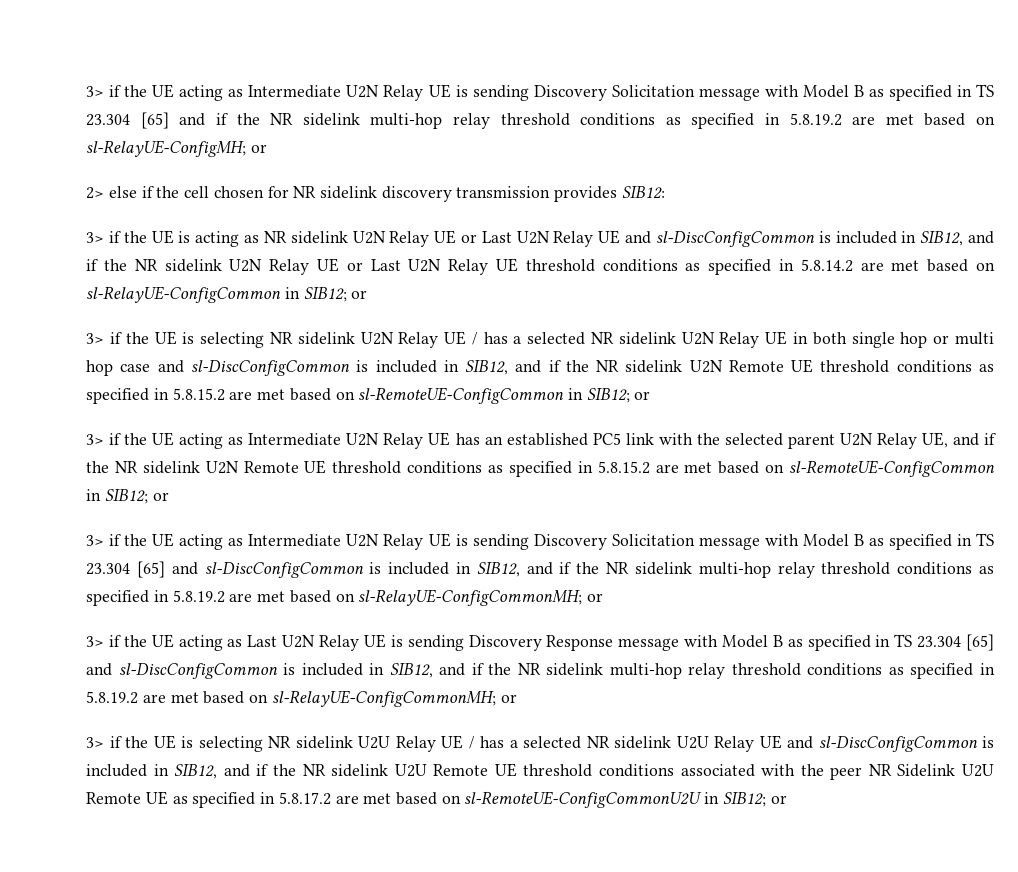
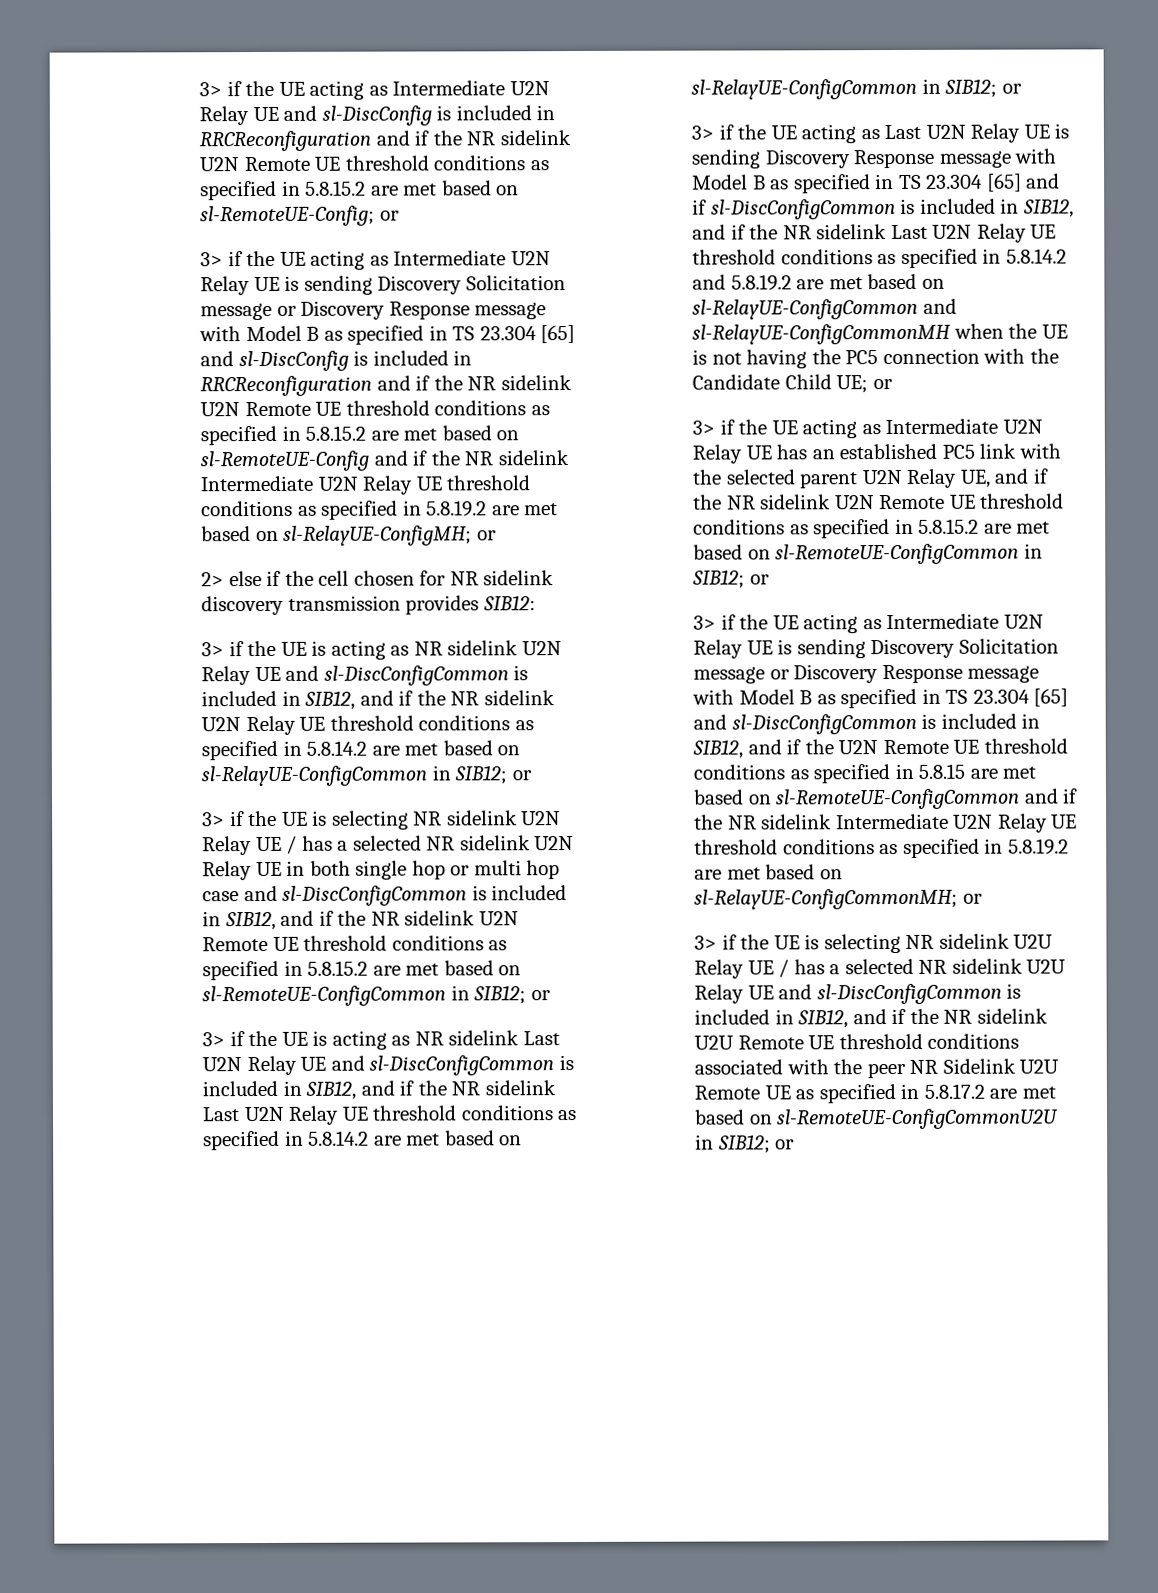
[455,85,760,101] is sending Discovery Solicitation message -> [283,105,556,126] [198,130,571,152] [198,155,550,172] [199,180,520,201] [199,205,400,227] [199,250,551,270] [199,275,566,296] [199,300,547,321] and sl-DiscConfig is included in RRCReconfiguration and if the NR sidelink U2N Remote UE threshold conditions as specified in 5.8.15.2 are met based on sl-RemoteUE-Config; or // 3> if the UE acting as Intermediate U2N Relay UE is sending Discovery Solicitation message or Discovery Response message
[215,113,490,129] if the NR sidelink multi-hop relay -> [238,350,473,372] [199,375,572,397] [199,400,550,417] [199,425,520,446] [199,450,569,472] [199,475,443,495] sl-DiscConfig is included in RRCReconfiguration and if the NR sidelink U2N Remote UE threshold conditions as specified in 5.8.15.2 are met based on sl-RemoteUE-Config and if the NR sidelink Intermediate U2N Relay UE
[460,230,621,247] or Last U2N Relay UE -> (281, 674) none
[346,258,518,275] or Last U2N Relay UE -> (326, 723) none
(651, 395) none -> [201,1030,560,1050] [201,1055,574,1076] [201,1080,556,1100] [201,1105,578,1125] [202,1130,523,1151] [690,78,1022,100] [690,123,1070,144] [690,148,1058,169] [691,173,1061,194] [691,198,1074,220] [691,223,1057,243] [691,248,1067,268] [691,273,945,291] [691,298,957,320] [691,323,1068,345] [691,348,1059,369] [691,374,893,394] // 3> if the UE is acting as NR sidelink Last U2N Relay UE and sl-DiscConfigCommon is included in SIB12, and if the NR sidelink Last U2N Relay UE threshold conditions as specified in 5.8.14.2 are met based on sl-RelayUE-ConfigCommon in SIB12; or // 3> if the UE acting as Last U2N Relay UE is sending Discovery Response message with Model B as specified in TS 23.304 [65] and if sl-DiscConfigCommon is included in SIB12, and if the NR sidelink Last U2N Relay UE threshold conditions as specified in 5.8.14.2 and 5.8.19.2 are met based on sl-RelayUE-ConfigCommon and sl-RelayUE-ConfigCommonMH when the UE is not having the PC5 connection with the Candidate Child UE; or
[764,533,995,550] [86,561,995,578] [86,589,603,606] [86,634,464,651] with Model B as specified in TS 23.304 [65] and sl-DiscConfigCommon is included in SIB12, and if the NR sidelink multi-hop relay threshold conditions as specified in 5.8.19.2 are met based on sl-RelayUE-ConfigCommonMH; or // 3> if the UE acting as Last U2N Relay UE is sending -> [769,669,790,680] or
[517,663,726,679] NR sidelink multi-hop relay -> [838,738,1068,755] [692,763,1037,784] [692,788,1079,810] [693,813,1078,833] U2N Remote UE threshold conditions as specified in 5.8.15 are met based on sl-RemoteUE-ConfigCommon and if the NR sidelink Intermediate U2N Relay UE

